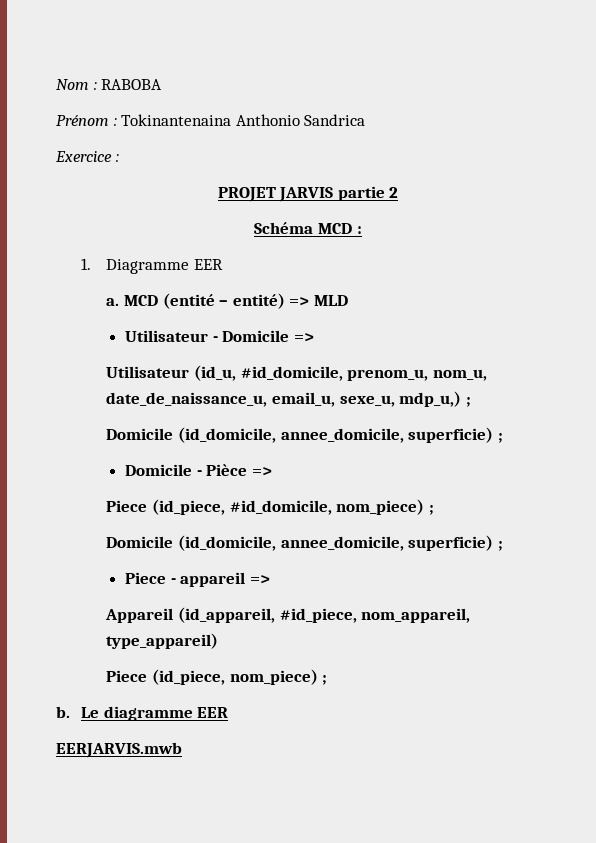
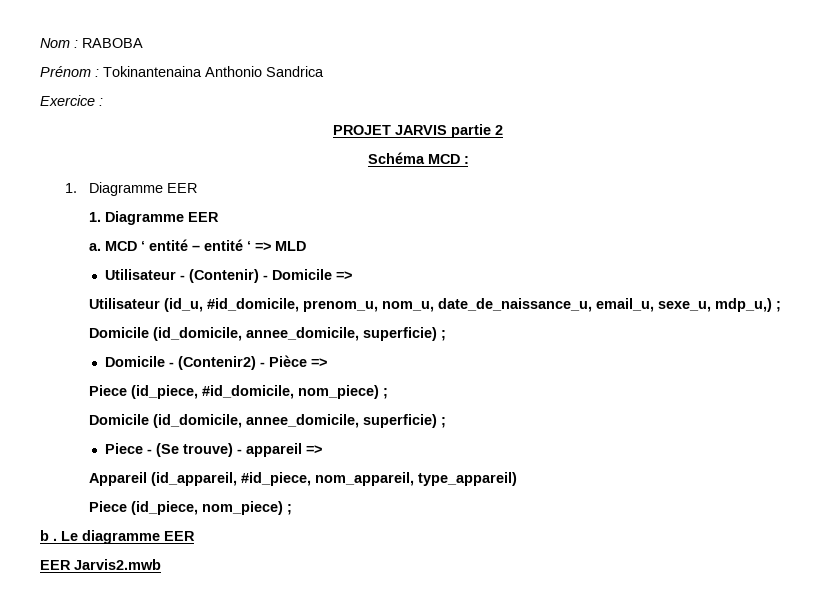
(223, 264) none -> [89,211,220,225] // 1. Diagramme EER
[162,293,285,309] (entité – entité) -> [141,239,252,251] ‘ entité – entité ‘
(218, 339) none -> [189,269,269,283] (Contenir) -
(202, 473) none -> [178,356,266,370] (Contenir2) -
(176, 581) none -> [156,443,243,457] (Se trouve) -
[56,706,70,718] b. -> [40,530,57,541] b .
[56,742,182,758] EERJARVIS.mwb -> [40,559,161,570] EER Jarvis2.mwb

